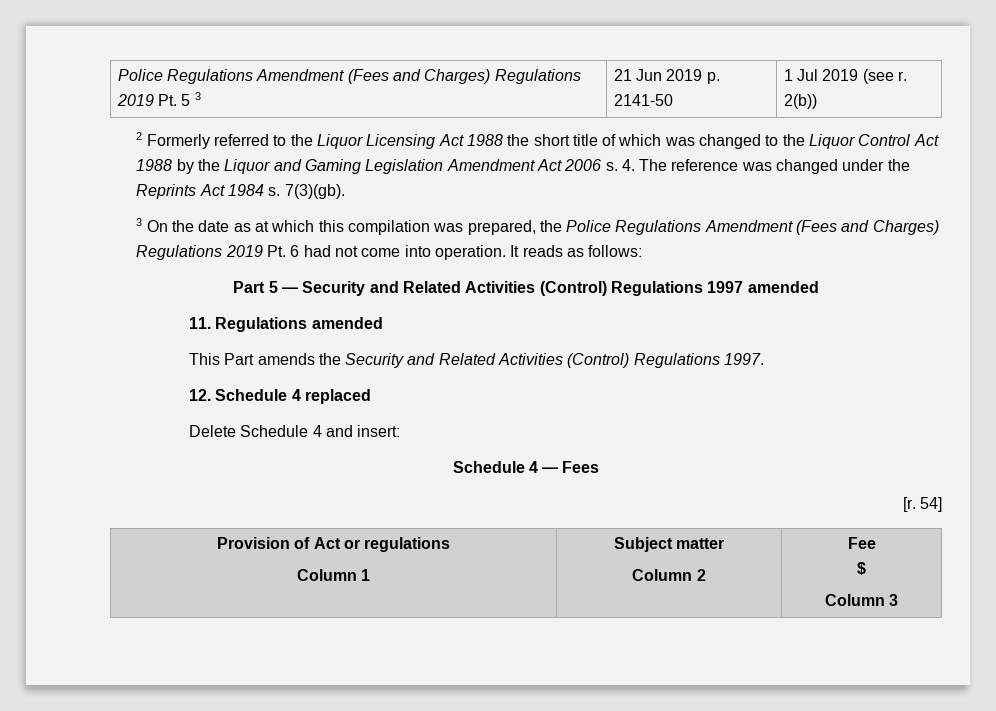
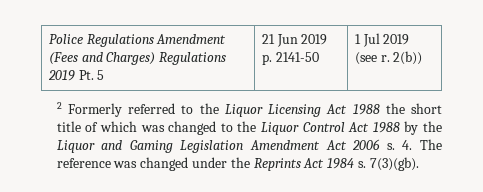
[194,92,201,100] 3 -> (105, 75) none
[136,218,939,235] [136,245,643,260] [233,281,819,296] [188,317,383,332] [188,353,765,368] [188,389,371,404] [188,425,401,437] [452,461,600,473] [902,497,942,512] [216,537,451,552] [296,569,371,581] [613,537,725,552] [632,569,706,581] [847,537,876,549] [857,562,866,575] [824,594,899,606] // 3 On the date as at which this compilation was prepared, the Police Regulations Amendment (Fees and Charges) Regulations 2019 Pt. 6 had not come into operation. It reads as follows: // Part 5 — Security and Related Activities (Control) Regulations 1997 amended // 11. Regulations amended // This Part amends the Security and Related Activities (Control) Regulations 1997. // 12. Schedule 4 replaced // Delete Schedule 4 and insert: // Schedule 4 — Fees // [r. 54] // Provision of Act or regulations // Column 1 | Subject matter // Column 2 | Fee // $ // Column 3 -> (419, 164) none

